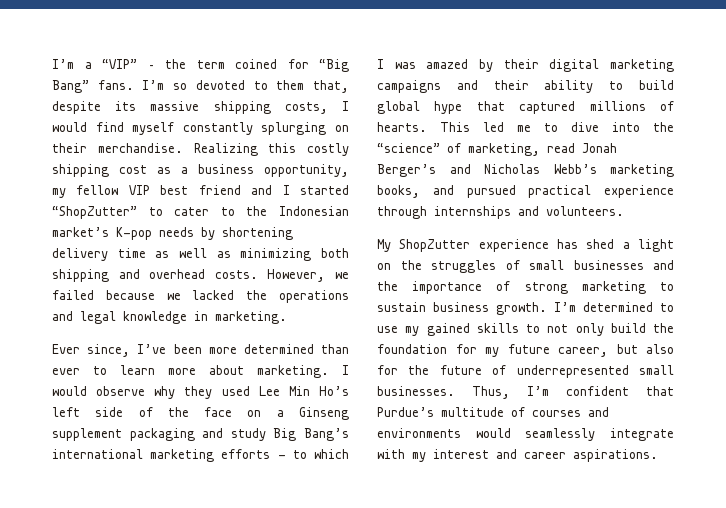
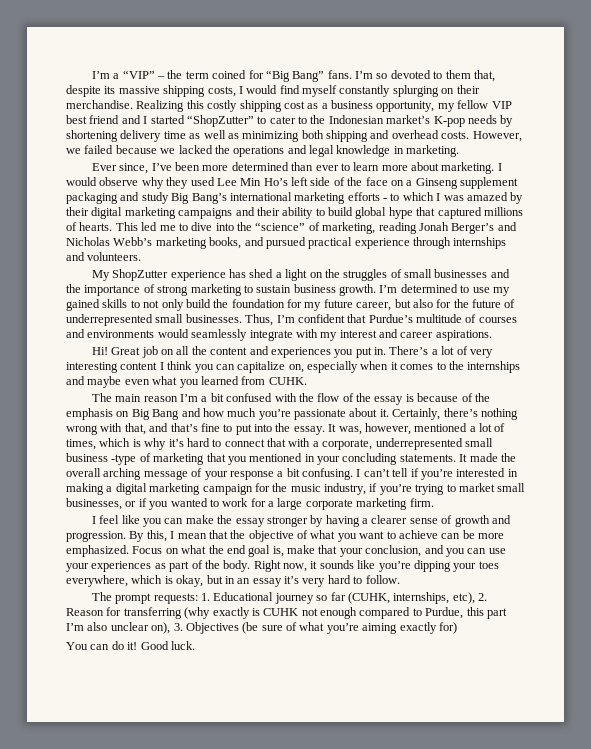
[547,143,575,153] read -> [378,222,417,234] reading
(658, 455) none -> [91,346,493,358] [66,361,521,373] [66,376,307,388] [91,393,490,405] [66,408,518,420] [66,423,506,435] [66,438,493,450] [66,453,516,465] [66,468,518,480] [66,483,526,495] [66,498,434,510] [91,515,511,527] [66,530,504,542] [66,545,506,557] [66,560,499,572] [66,575,400,587] [91,592,487,604] [66,607,507,619] [66,622,457,634] [66,641,195,650] // Hi! Great job on all the content and experiences you put in. There’s a lot of very interesting content I think you can capitalize on, especially when it comes to the internships and maybe even what you learned from CUHK. // The main reason I’m a bit confused with the flow of the essay is because of the emphasis on Big Bang and how much you’re passionate about it. Certainly, there’s nothing wrong with that, and that’s fine to put into the essay. It was, however, mentioned a lot of times, which is why it’s hard to connect that with a corporate, underrepresented small business -type of marketing that you mentioned in your concluding statements. It made the overall arching message of your response a bit confusing. I can’t tell if you’re interested in making a digital marketing campaign for the music industry, if you’re trying to market small businesses, or if you wanted to work for a large corporate marketing firm. // I feel like you can make the essay stronger by having a clearer sense of growth and progression. By this, I mean that the objective of what you want to achieve can be more emphasized. Focus on what the end goal is, make that your conclusion, and you can use your experiences as part of the body. Right now, it sounds like you’re dipping your toes everywhere, which is okay, but in an essay it’s very hard to follow. // The prompt requests: 1. Educational journey so far (CUHK, internships, etc), 2. Reason for transferring (why exactly is CUHK not enough compared to Purdue, this part I’m also unclear on), 3. Objectives (be sure of what you’re aiming exactly for) // You can do it! Good luck.

